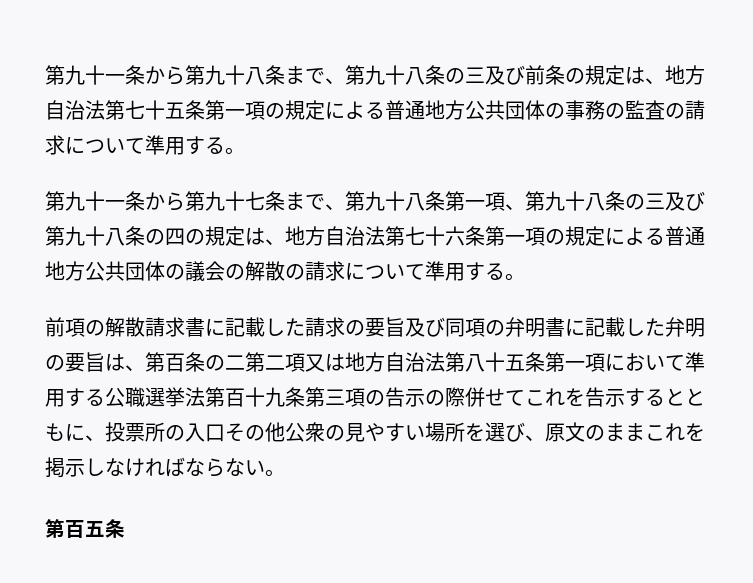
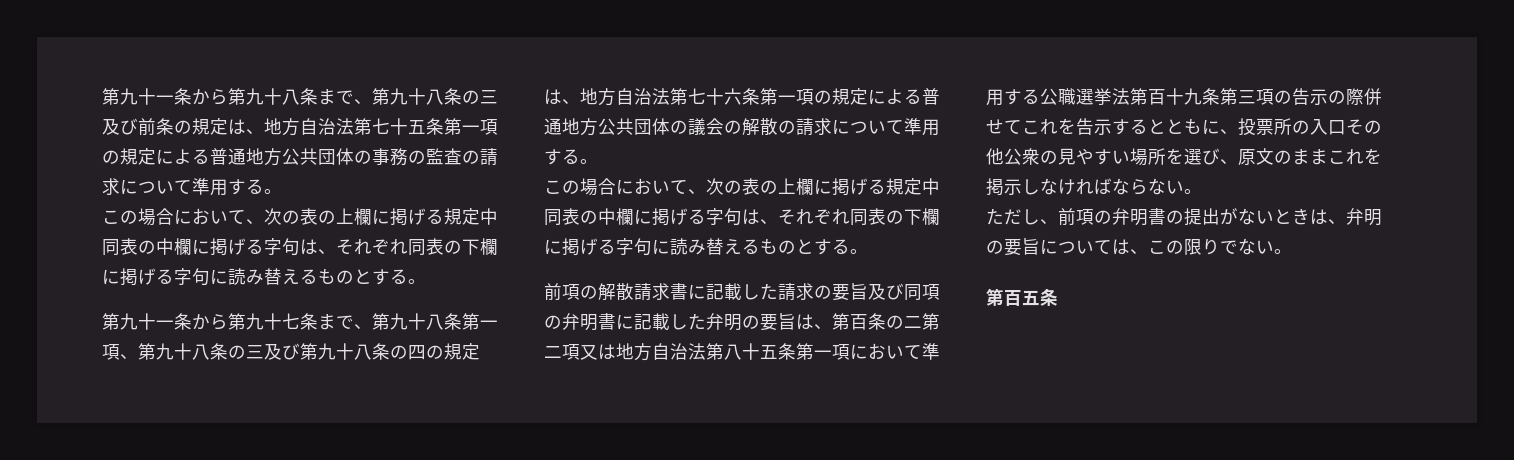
(245, 151) none -> [102,208,498,226] [102,238,498,256] [102,268,426,286] // この場合において、次の表の上欄に掲げる規定中同表の中欄に掲げる字句は、それぞれ同表の下欄に掲げる字句に読み替えるものとする。
(525, 277) none -> [544,178,940,196] [544,208,940,226] [544,238,868,256] // この場合において、次の表の上欄に掲げる規定中同表の中欄に掲げる字句は、それぞれ同表の下欄に掲げる字句に読み替えるものとする。
(285, 473) none -> [986,208,1382,226] [986,238,1292,256] // ただし、前項の弁明書の提出がないときは、弁明の要旨については、この限りでない。

